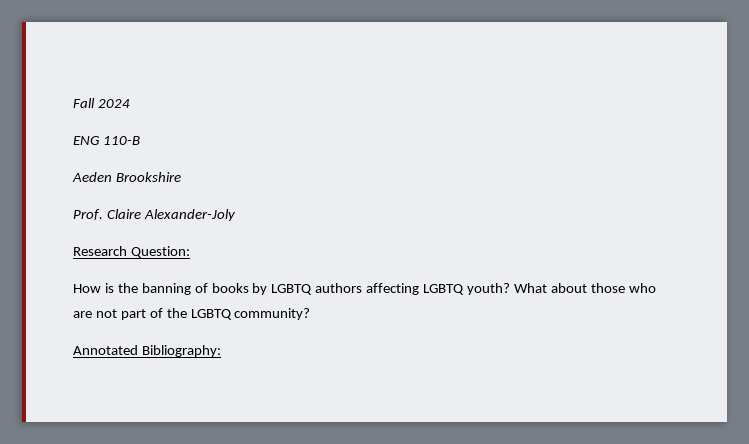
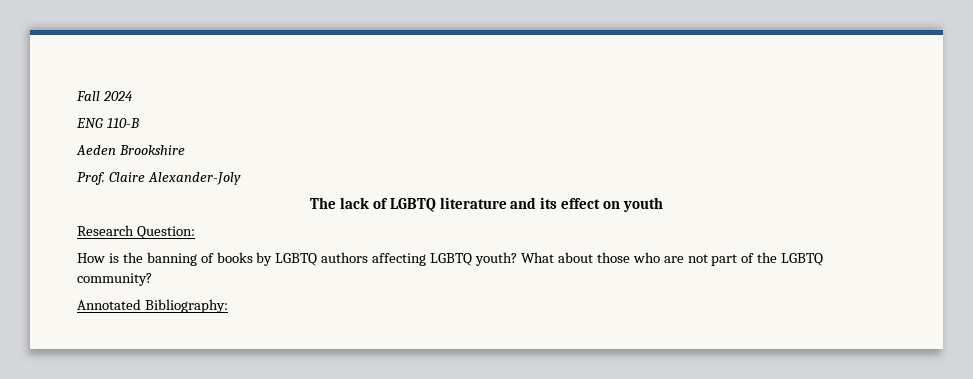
(236, 215) none -> [309,197,664,212] // The lack of LGBTQ literature and its effect on youth

